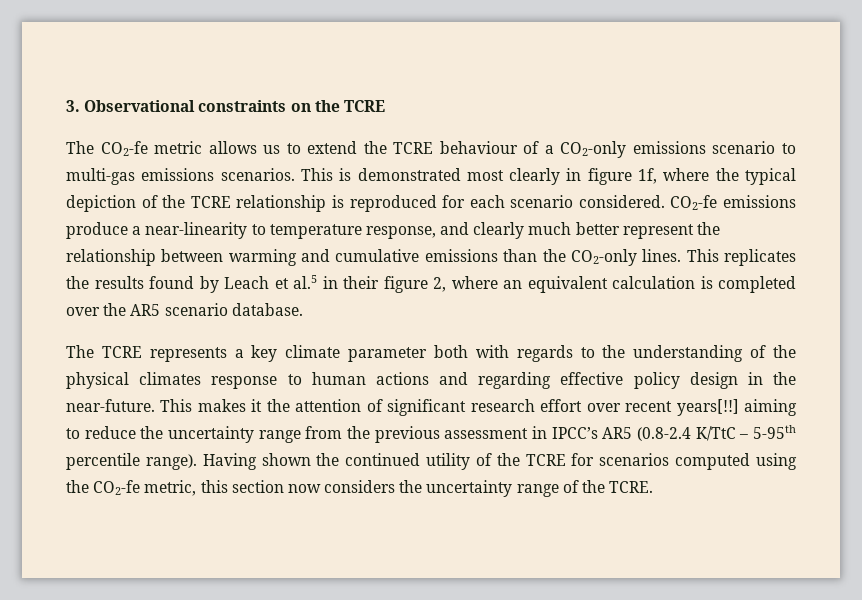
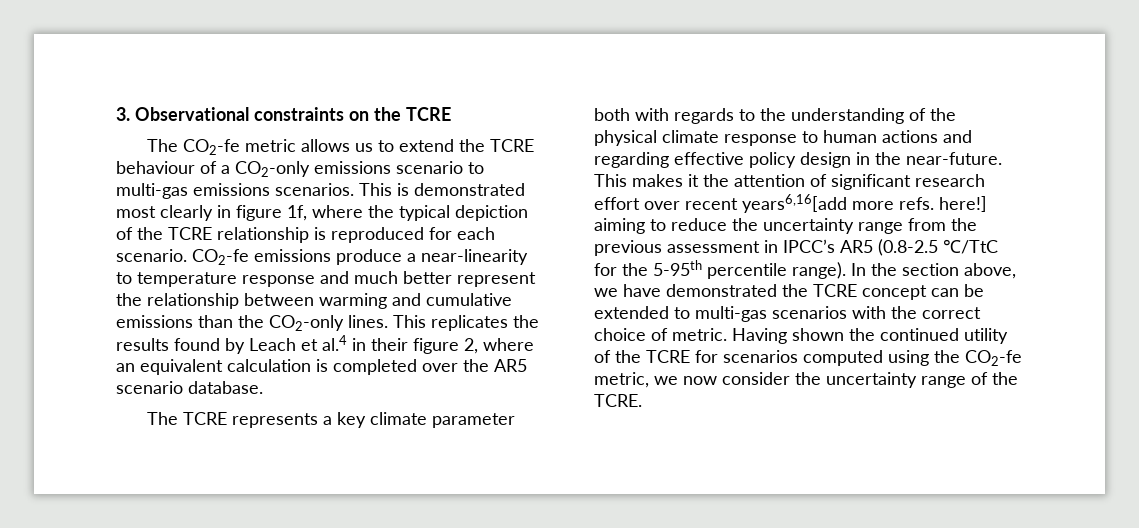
[510,195,665,208] scenario considered. -> [116,249,187,262] scenario.
[365,222,525,239] response, and clearly -> [242,271,349,287] response and
[293,275,317,289] al.5 -> [322,335,347,351] al.4
[139,372,202,385] climates -> [662,130,719,143] climate
[676,399,739,416] years[!!] -> [742,194,987,213] years6,16[add more refs. here!]
[637,425,796,441] [66,453,197,470] (0.8-2.4 K/TtC – 5-95th percentile range). -> [878,239,998,256] [594,260,1016,279] [594,284,984,300] [594,306,981,322] [594,328,727,341] (0.8-2.5 ℃/TtC for the 5-95th percentile range). In the section above, we have demonstrated the TCRE concept can be extended to multi-gas scenarios with the correct choice of metric.
[200,480,396,493] this section now considers -> [654,372,790,385] we now consider

